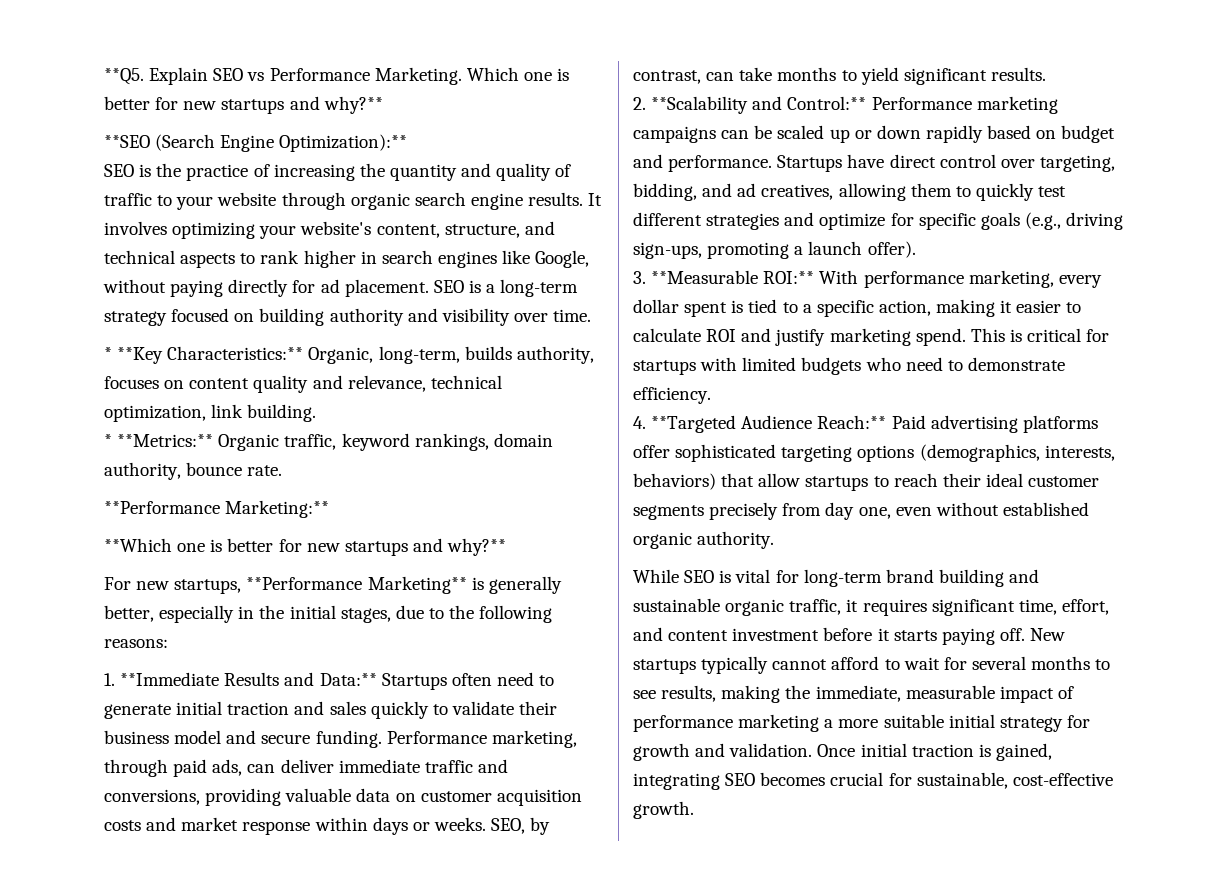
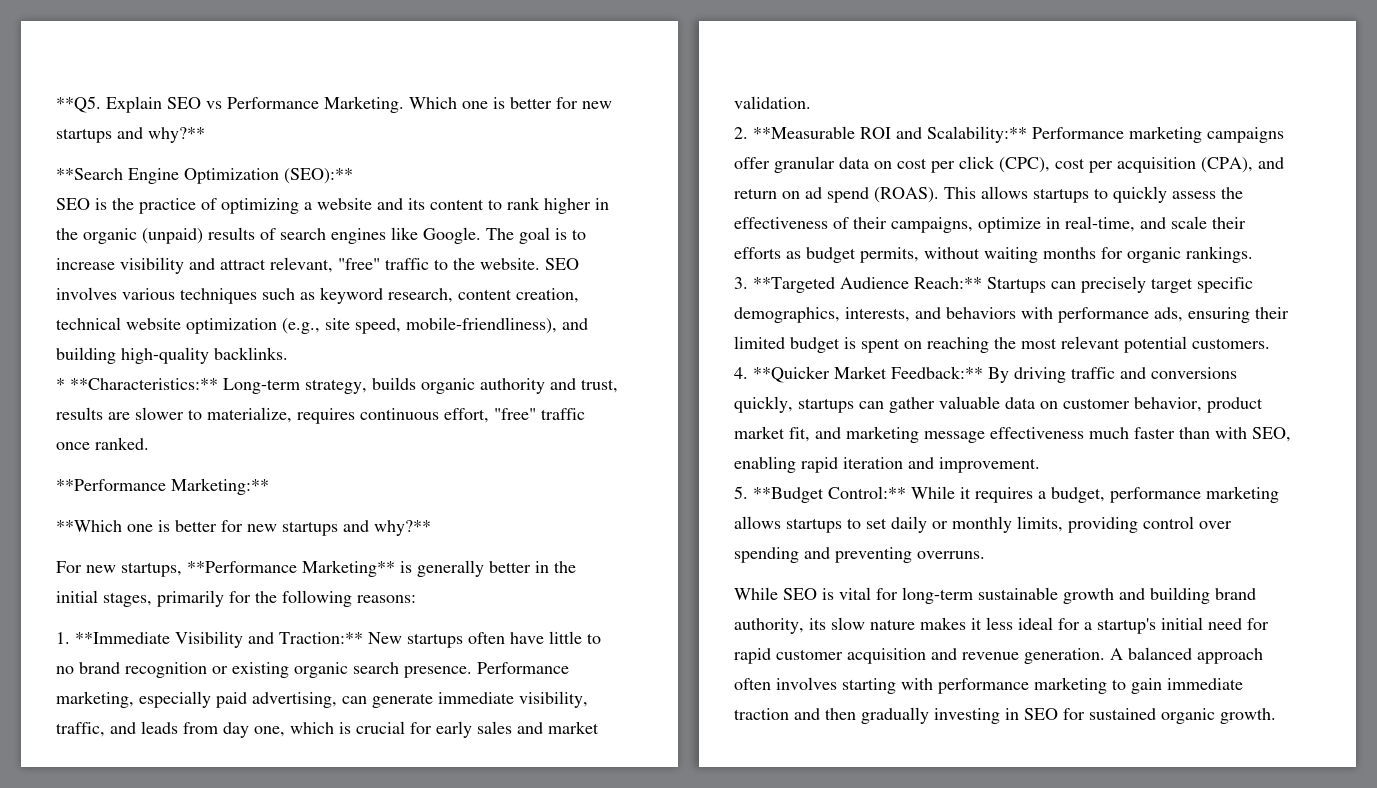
[104,134,408,152] **SEO (Search Engine Optimization):** -> [56,168,353,184] **Search Engine Optimization (SEO):**
[273,163,572,181] [104,192,603,210] [104,221,555,239] [104,250,590,268] [103,279,579,297] [104,308,592,326] [104,346,594,364] [104,375,502,393] [104,404,317,422] [104,433,553,451] [104,462,283,480] increasing the quantity and quality of traffic to your website through organic search engine results. It involves optimizing your website's content, structure, and technical aspects to rank higher in search engines like Google, without paying directly for ad placement. SEO is a long-term strategy focused on building authority and visibility over time. // * **Key Characteristics:** Organic, long-term, builds authority, focuses on content quality and relevance, technical optimization, link building. // * **Metrics:** Organic traffic, keyword rankings, domain authority, bounce rate. -> [221,197,609,214] [56,227,586,244] [56,257,579,274] [56,287,579,304] [56,317,588,334] [56,347,288,364] [56,377,618,394] [56,407,585,424] [56,437,149,450] optimizing a website and its content to rank higher in the organic (unpaid) results of search engines like Google. The goal is to increase visibility and attract relevant, "free" traffic to the website. SEO involves various techniques such as keyword research, content creation, technical website optimization (e.g., site speed, mobile-friendliness), and building high-quality backlinks. // * **Characteristics:** Long-term strategy, builds organic authority and trust, results are slower to materialize, requires continuous effort, "free" traffic once ranked.
[104,605,235,623] better, especially -> [489,561,531,573] better
[395,605,444,619] due to -> [157,590,251,607] primarily for
[224,672,555,690] [104,701,558,719] [104,730,577,748] [104,759,508,777] [104,788,582,806] [104,817,551,835] [633,67,1046,85] [633,96,1058,114] [633,125,1116,143] [633,154,1115,172] [633,183,1067,201] [633,212,1124,230] [633,241,916,259] [633,270,1102,288] [633,299,1082,317] [633,328,1110,346] [633,357,1065,375] [633,387,711,404] [633,415,1098,433] [633,444,1115,462] [633,473,1100,491] [633,502,1089,520] [633,531,775,549] Results and Data:** Startups often need to generate initial traction and sales quickly to validate their business model and secure funding. Performance marketing, through paid ads, can deliver immediate traffic and conversions, providing valuable data on customer acquisition costs and market response within days or weeks. SEO, by contrast, can take months to yield significant results. // 2. **Scalability and Control:** Performance marketing campaigns can be scaled up or down rapidly based on budget and performance. Startups have direct control over targeting, bidding, and ad creatives, allowing them to quickly test different strategies and optimize for specific goals (e.g., driving sign-ups, promoting a launch offer). // 3. **Measurable ROI:** With performance marketing, every dollar spent is tied to a specific action, making it easier to calculate ROI and justify marketing spend. This is critical for startups with limited budgets who need to demonstrate efficiency. // 4. **Targeted Audience Reach:** Paid advertising platforms offer sophisticated targeting options (demographics, interests, behaviors) that allow startups to reach their ideal customer segments precisely from day one, even without established organic authority. -> [175,631,601,648] [56,662,569,678] [56,691,588,708] [56,721,599,738] [734,96,811,109] [734,126,1284,143] [734,156,1284,173] [734,186,1243,203] [734,216,1246,233] [734,246,1253,263] [734,276,1253,293] [734,307,1289,323] [734,336,1270,353] [734,366,1237,383] [734,396,1263,413] [734,426,1291,443] [734,456,1040,473] [734,486,1279,503] [734,516,1232,533] [734,547,985,563] Visibility and Traction:** New startups often have little to no brand recognition or existing organic search presence. Performance marketing, especially paid advertising, can generate immediate visibility, traffic, and leads from day one, which is crucial for early sales and market validation. // 2. **Measurable ROI and Scalability:** Performance marketing campaigns offer granular data on cost per click (CPC), cost per acquisition (CPA), and return on ad spend (ROAS). This allows startups to quickly assess the effectiveness of their campaigns, optimize in real-time, and scale their efforts as budget permits, without waiting months for organic rankings. // 3. **Targeted Audience Reach:** Startups can precisely target specific demographics, interests, and behaviors with performance ads, ensuring their limited budget is spent on reaching the most relevant potential customers. // 4. **Quicker Market Feedback:** By driving traffic and conversions quickly, startups can gather valuable data on customer behavior, product market fit, and marketing message effectiveness much faster than with SEO, enabling rapid iteration and improvement. // 5. **Budget Control:** While it requires a budget, performance marketing allows startups to set daily or monthly limits, providing control over spending and preventing overruns.
[885,569,1040,587] [633,598,1109,616] [633,627,1066,645] [633,656,1111,674] [633,685,1074,703] [633,714,1090,732] [633,743,1052,761] [633,772,1113,790] brand building and sustainable organic traffic, it requires significant time, effort, and content investment before it starts paying off. New startups typically cannot afford to wait for several months to see results, making the immediate, measurable impact of performance marketing a more suitable initial strategy for growth and validation. Once initial traction is gained, integrating SEO becomes crucial for sustainable, cost-effective -> [978,587,1256,604] [734,617,1269,634] [734,647,1263,664] [734,677,1243,694] [734,707,1215,724] sustainable growth and building brand authority, its slow nature makes it less ideal for a startup's initial need for rapid customer acquisition and revenue generation. A balanced approach often involves starting with performance marketing to gain immediate traction and then gradually investing in SEO for sustained organic

